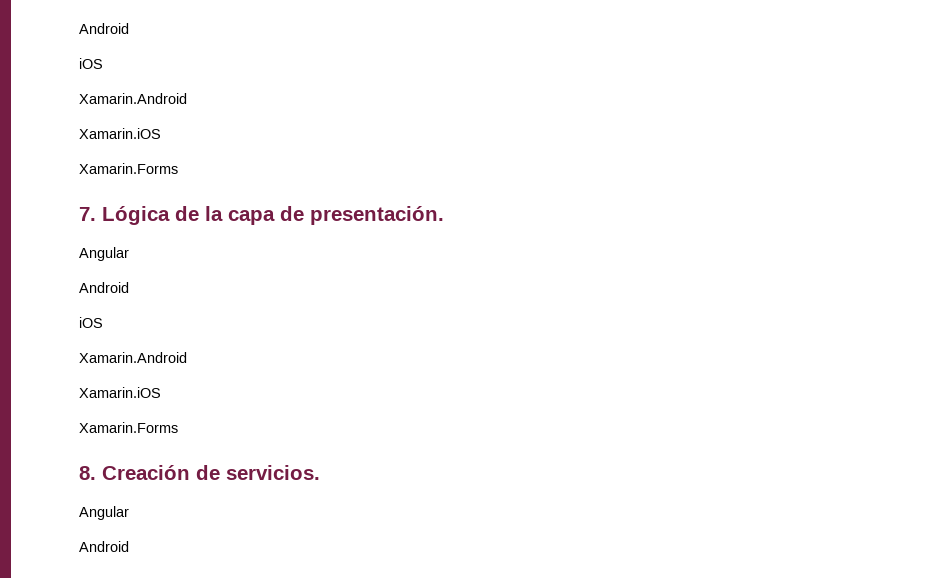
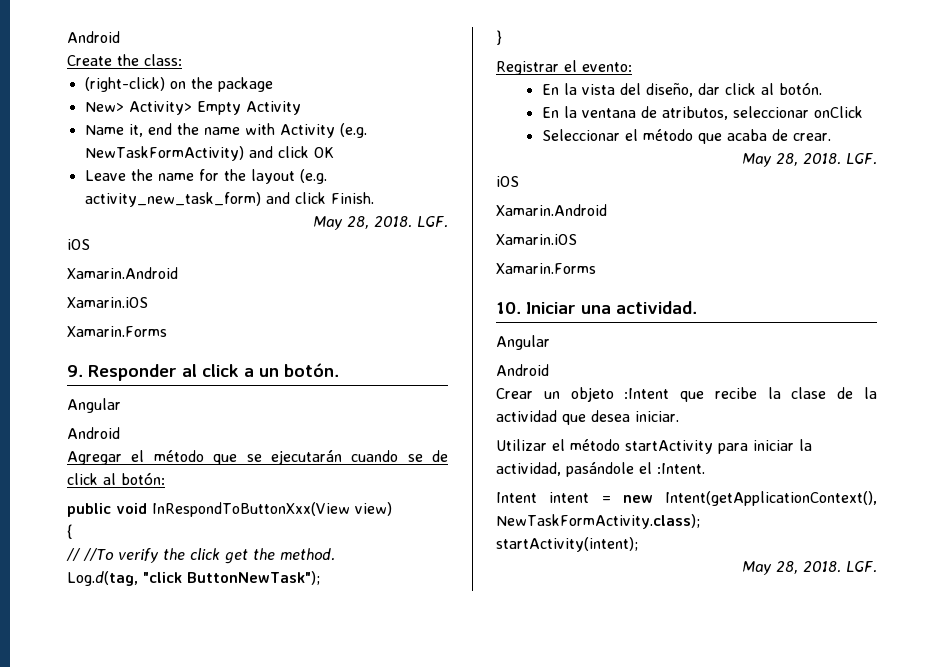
[79,23,129,34] [79,58,103,69] [79,93,187,104] [79,128,161,139] [79,163,178,174] [79,206,444,225] [79,247,129,261] [79,282,129,293] [79,317,103,328] [79,352,187,363] [79,387,161,398] [79,422,178,433] [79,465,320,480] [79,506,129,520] [79,541,129,552] Android // iOS // Xamarin.Android // Xamarin.iOS // Xamarin.Forms // 7. Lógica de la capa de presentación. // Angular // Android // iOS // Xamarin.Android // Xamarin.iOS // Xamarin.Forms // 8. Creación de servicios. // Angular // Android -> [67,31,120,43] [67,54,182,66] [84,77,273,92] [84,101,301,115] [84,123,367,138] [84,146,334,161] [84,169,327,184] [84,192,374,207] [313,216,449,230] [67,239,90,250] [67,267,178,279] [67,297,148,308] [67,326,167,337] [67,363,339,381] [67,398,121,413] [67,427,120,439] [67,450,448,465] [67,472,165,485] [67,502,392,517] [67,524,72,539] [66,548,335,564] [67,571,320,586] [496,30,502,45] [496,60,632,75] [541,82,822,97] [541,106,863,120] [541,129,831,144] [742,153,878,167] [496,176,519,187] [496,204,607,216] [496,234,577,245] [496,263,596,274] [496,301,697,314] [496,335,550,350] [496,364,549,376] [496,387,877,402] [496,410,679,425] [496,439,812,454] [496,462,705,477] [496,491,877,506] [496,514,700,529] [496,537,638,552] [742,561,878,575] Android // Create the class: // (right-click) on the package // New> Activity> Empty Activity // Name it, end the name with Activity (e.g. NewTaskFormActivity) and click OK // Leave the name for the layout (e.g. activity_new_task_form) and click Finish. // May 28, 2018. LGF. // iOS // Xamarin.Android // Xamarin.iOS // Xamarin.Forms // 9. Responder al click a un botón. // Angular // Android // Agregar el método que se ejecutarán cuando se de click al botón: // public void InRespondToButtonXxx(View view) // { // // //To verify the click get the method. // Log.d(tag, "click ButtonNewTask"); // } // Registrar el evento: // En la vista del diseño, dar click al botón. // En la ventana de atributos, seleccionar onClick // Seleccionar el método que acaba de crear. // May 28, 2018. LGF. // iOS // Xamarin.Android // Xamarin.iOS // Xamarin.Forms // 10. Iniciar una actividad. // Angular // Android // Crear un objeto :Intent que recibe la clase de la actividad que desea iniciar. // Utilizar el método startActivity para iniciar la actividad, pasándole el :Intent. // Intent intent = new Intent(getApplicationContext(), NewTaskFormActivity.class); // startActivity(intent); // May 28, 2018. LGF.

